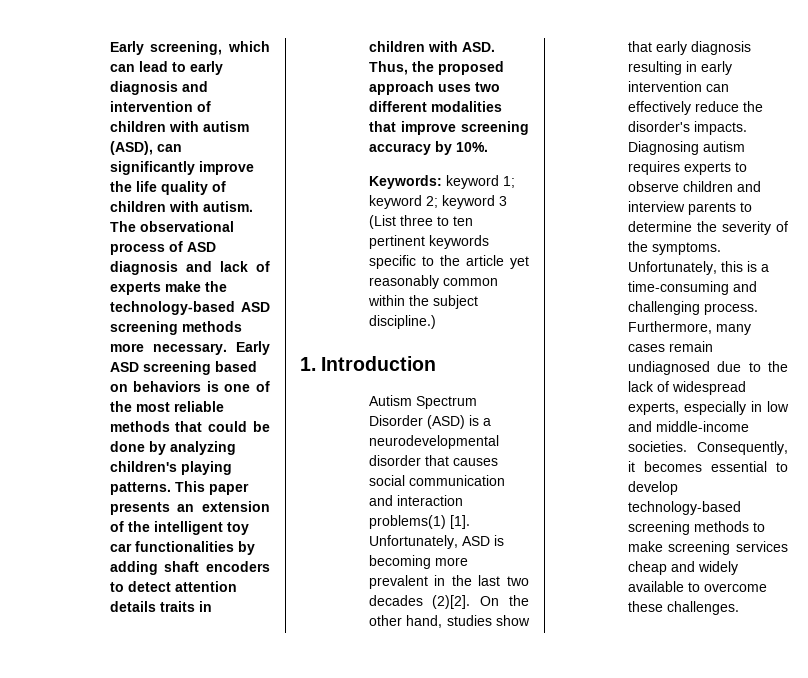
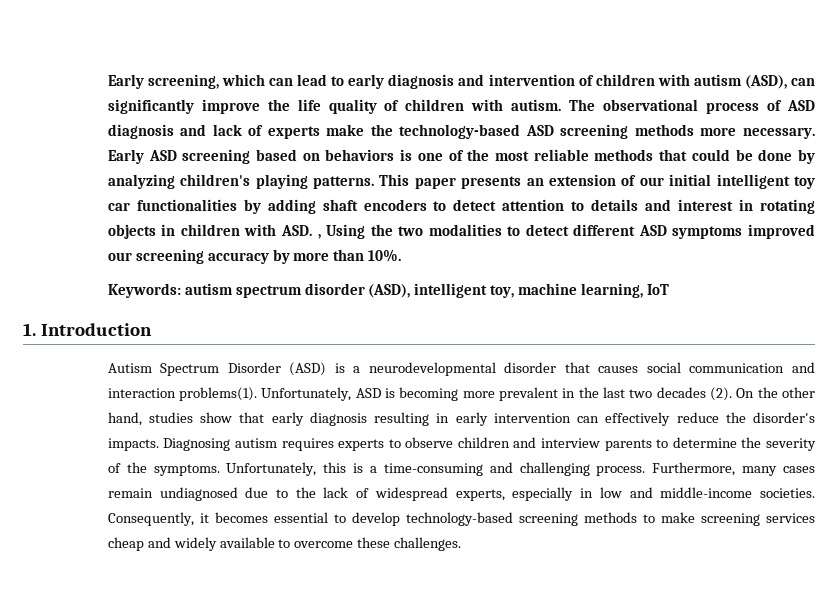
[127,521,150,532] the -> [639,174,712,186] our initial
[109,601,212,612] [368,41,495,52] [368,61,504,75] [368,81,500,95] [368,101,502,112] [368,121,456,135] details traits in children with ASD. Thus, the proposed approach uses two different modalities that improve -> [571,199,816,214] [107,224,815,239] [107,252,132,261] to details and interest in rotating objects in children with ASD. , Using the two modalities to detect different ASD symptoms improved our
(452, 148) none -> [293,249,365,261] more than
[445,175,515,189] [368,195,507,209] [368,215,473,229] [368,235,489,249] [368,255,529,269] [368,275,498,289] [367,295,478,309] [368,315,436,329] keyword 1; keyword 2; keyword 3 (List three to ten pertinent keywords specific to the article yet reasonably common within the subject discipline.) -> [184,283,670,298] autism spectrum disorder (ASD), intelligent toy, machine learning, IoT
[368,515,470,529] problems(1) [1]. -> [179,387,258,401] problems(1).
[432,595,471,609] (2)[2]. -> [710,387,733,401] (2).

